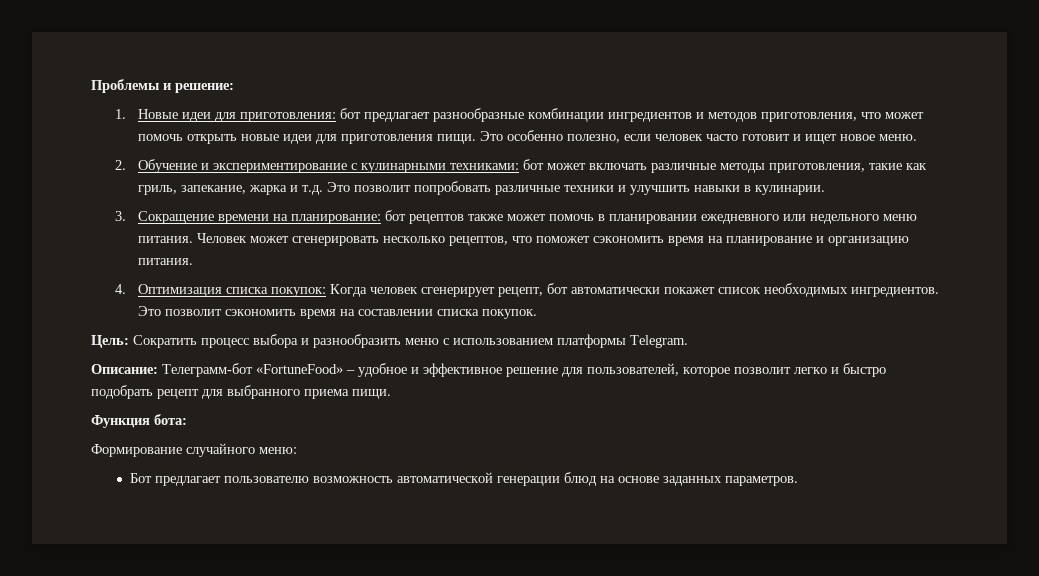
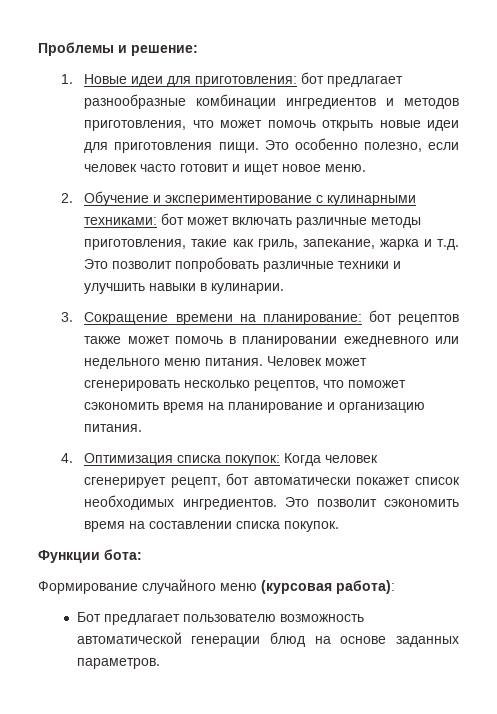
[91,334,688,348] [91,363,886,377] [91,385,391,399] [91,415,150,428] Цель: Сократить процесс выбора и разнообразить меню с использованием платформы Telegram. // Описание: Телеграмм-бот «FortuneFood» – удобное и эффективное решение для пользователей, которое позволит легко и быстро подобрать рецепт для выбранного приема пищи. // Функция -> [38,550,100,563] Функции
[259,447,297,454] меню: -> [220,580,395,594] меню (курсовая работа):

